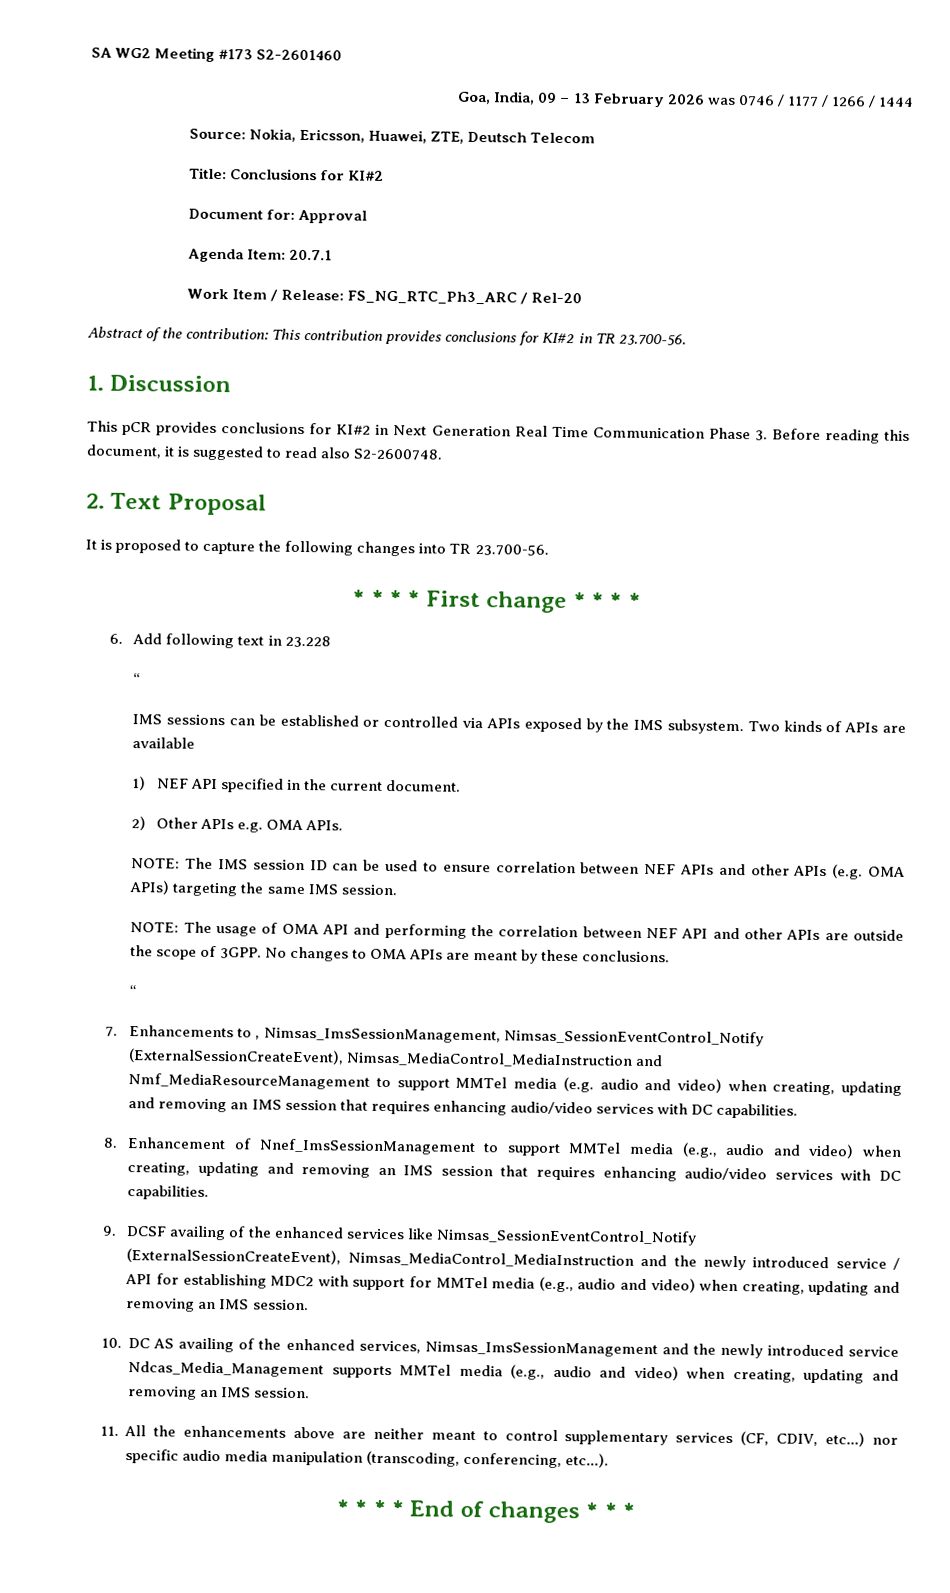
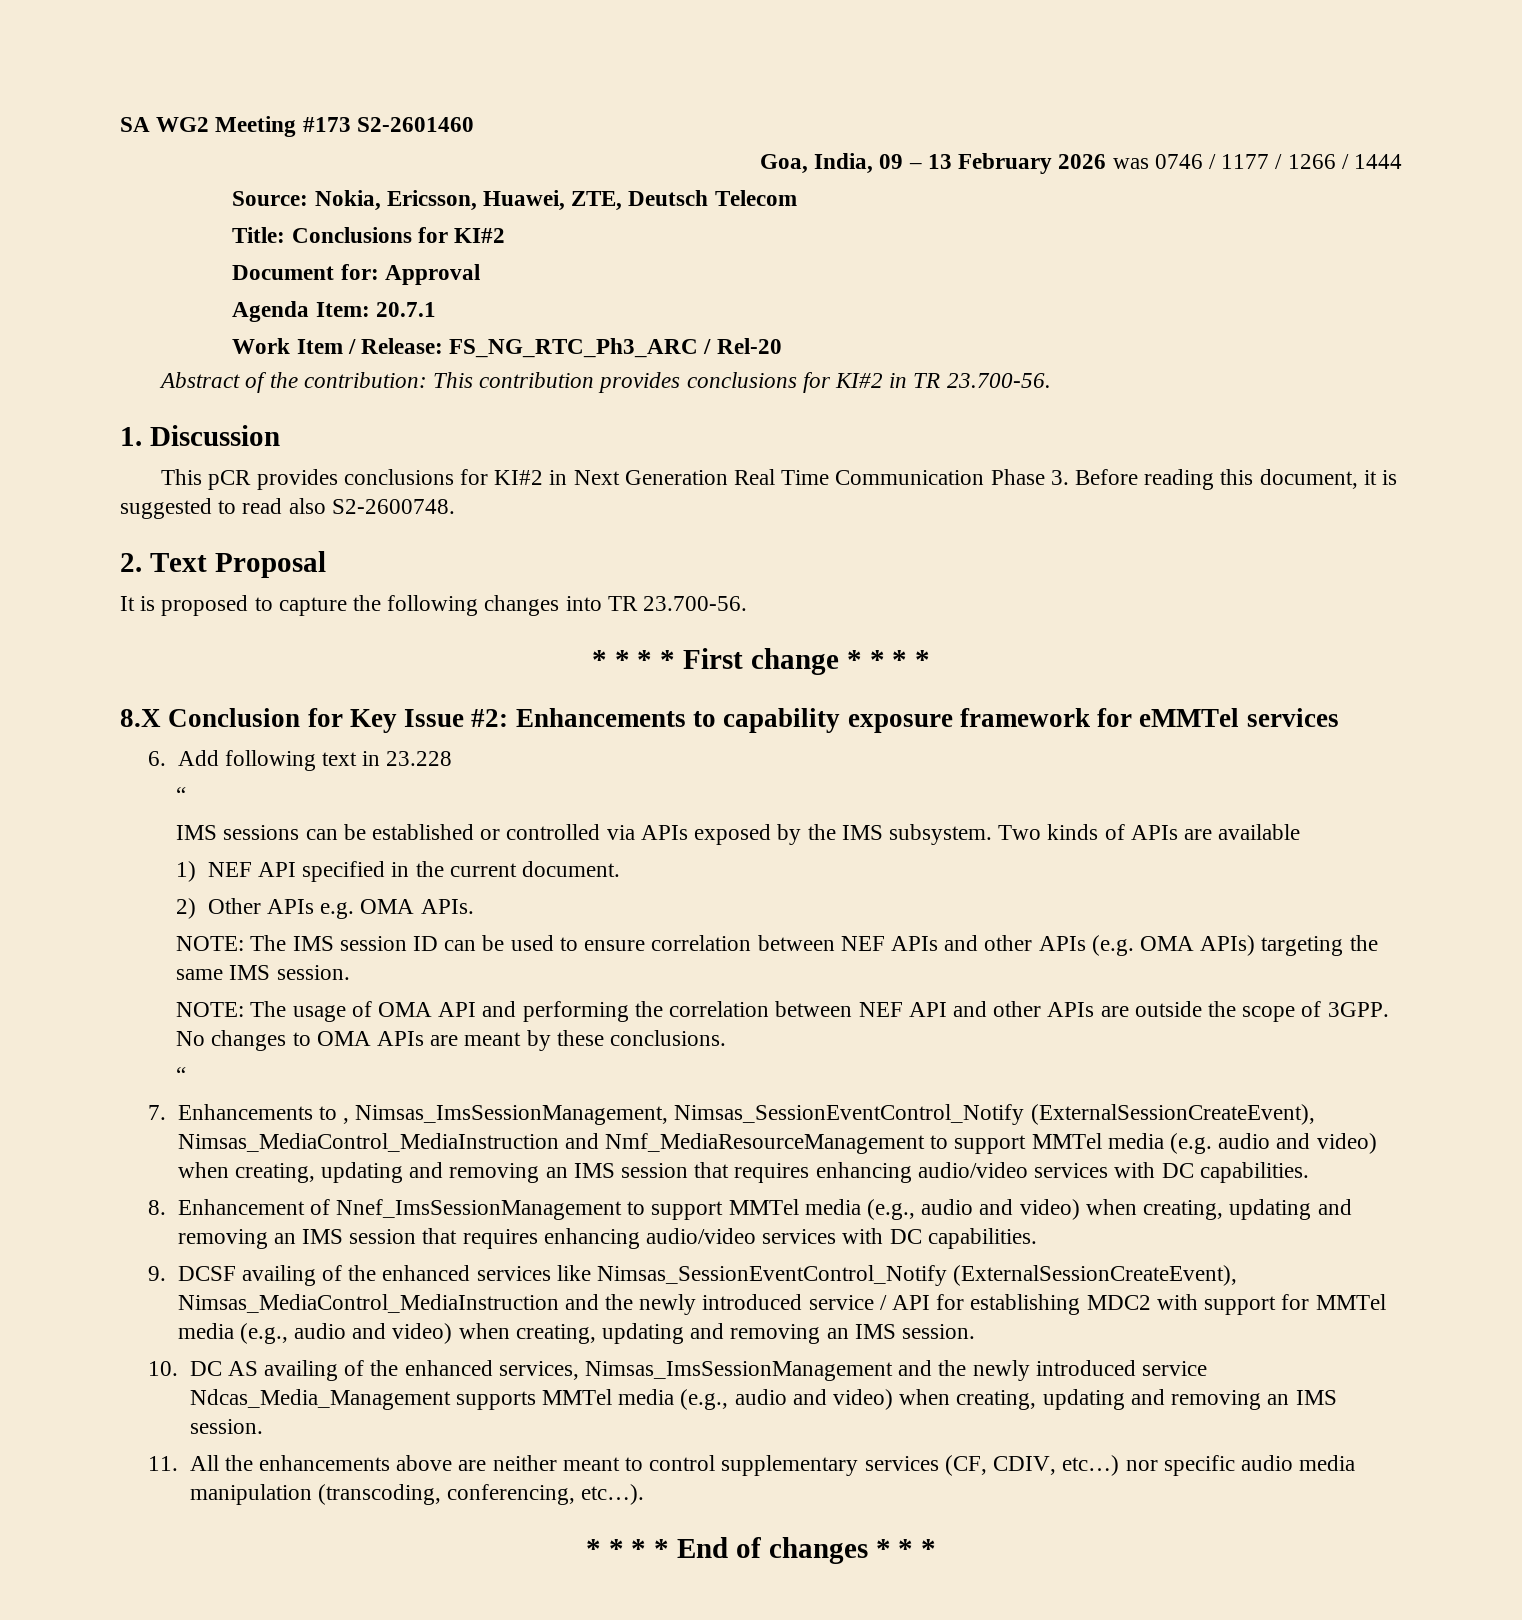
(641, 600) none -> [120,708,1339,733] // 8.X Conclusion for Key Issue #2: Enhancements to capability exposure framework for eMMTel services

